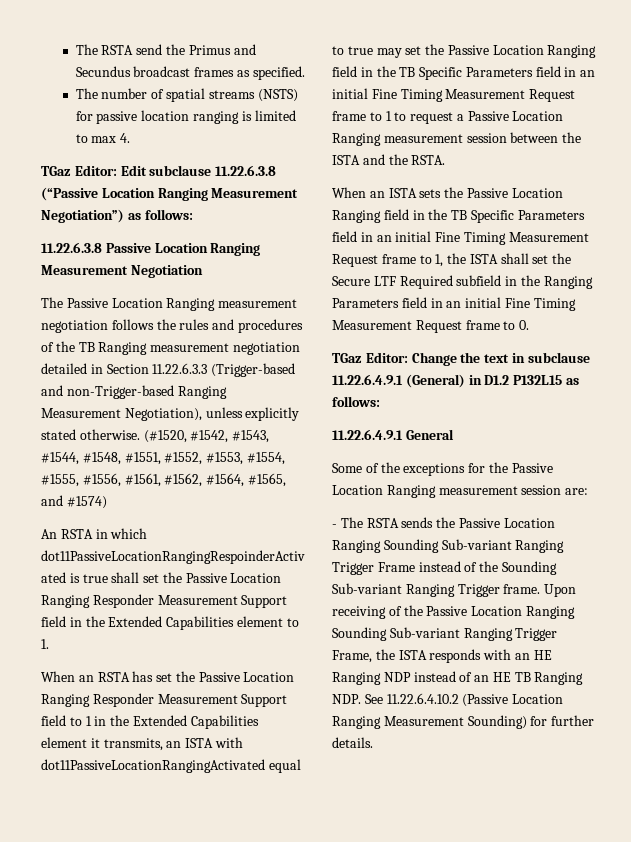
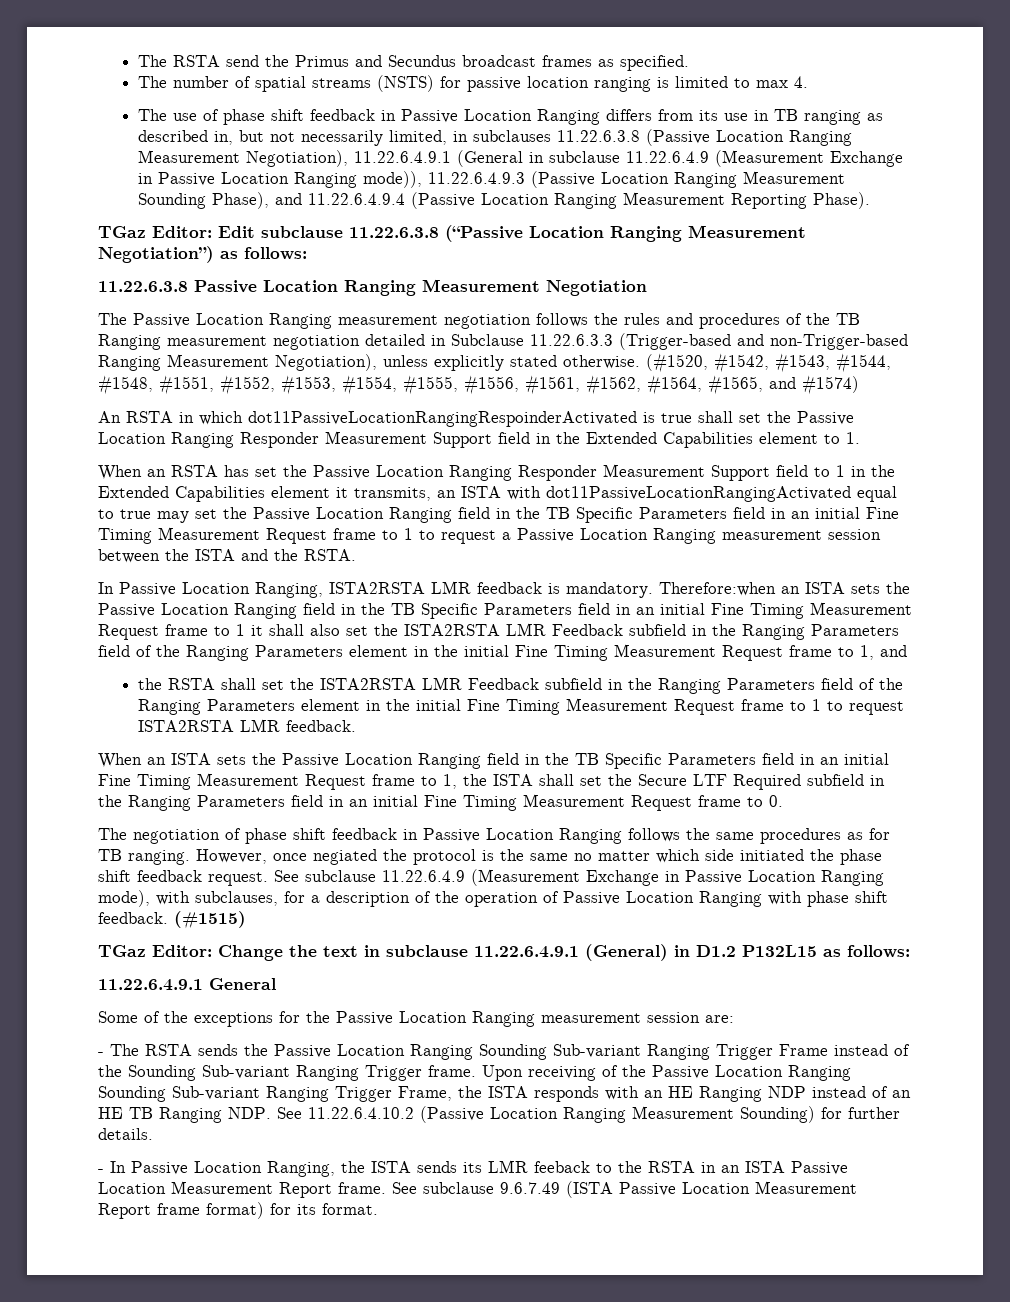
(131, 138) none -> [137,109,883,125] [137,129,852,146] [137,150,903,167] [137,171,845,188] [137,192,870,209] // The use of phase shift feedback in Passive Location Ranging differs from its use in TB ranging as described in, but not necessarily limited, in subclauses 11.22.6.3.8 (Passive Location Ranging Measurement Negotiation), 11.22.6.4.9.1 (General in subclause 11.22.6.4.9 (Measurement Exchange in Passive Location Ranging mode)), 11.22.6.4.9.3 (Passive Location Ranging Measurement Sounding Phase), and 11.22.6.4.9.4 (Passive Location Ranging Measurement Reporting Phase).
[106,364,149,374] Section -> [451,334,524,346] Subclause
(446, 160) none -> [98,581,910,598] [98,602,912,619] [98,623,899,640] [98,644,907,661] [137,677,903,694] [137,698,904,715] [137,719,356,732] // In Passive Location Ranging, ISTA2RSTA LMR feedback is mandatory. Therefore:when an ISTA sets the Passive Location Ranging field in the TB Specific Parameters field in an initial Fine Timing Measurement Request frame to 1 it shall also set the ISTA2RSTA LMR Feedback subfield in the Ranging Parameters field of the Ranging Parameters element in the initial Fine Timing Measurement Request frame to 1, and // the RSTA shall set the ISTA2RSTA LMR Feedback subfield in the Ranging Parameters field of the Ranging Parameters element in the initial Fine Timing Measurement Request frame to 1 to request ISTA2RSTA LMR feedback.
(530, 325) none -> [98,828,890,844] [98,849,882,865] [98,869,884,886] [98,890,888,907] [98,911,246,929] // The negotiation of phase shift feedback in Passive Location Ranging follows the same procedures as for TB ranging. However, once negiated the protocol is the same no matter which side initiated the phase shift feedback request. See subclause 11.22.6.4.9 (Measurement Exchange in Passive Location Ranging mode), with subclauses, for a description of the operation of Passive Location Ranging with phase shift feedback. (#1515)
(373, 742) none -> [98,1160,848,1177] [98,1181,857,1198] [98,1202,378,1219] // - In Passive Location Ranging, the ISTA sends its LMR feeback to the RSTA in an ISTA Passive Location Measurement Report frame. See subclause 9.6.7.49 (ISTA Passive Location Measurement Report frame format) for its format.

